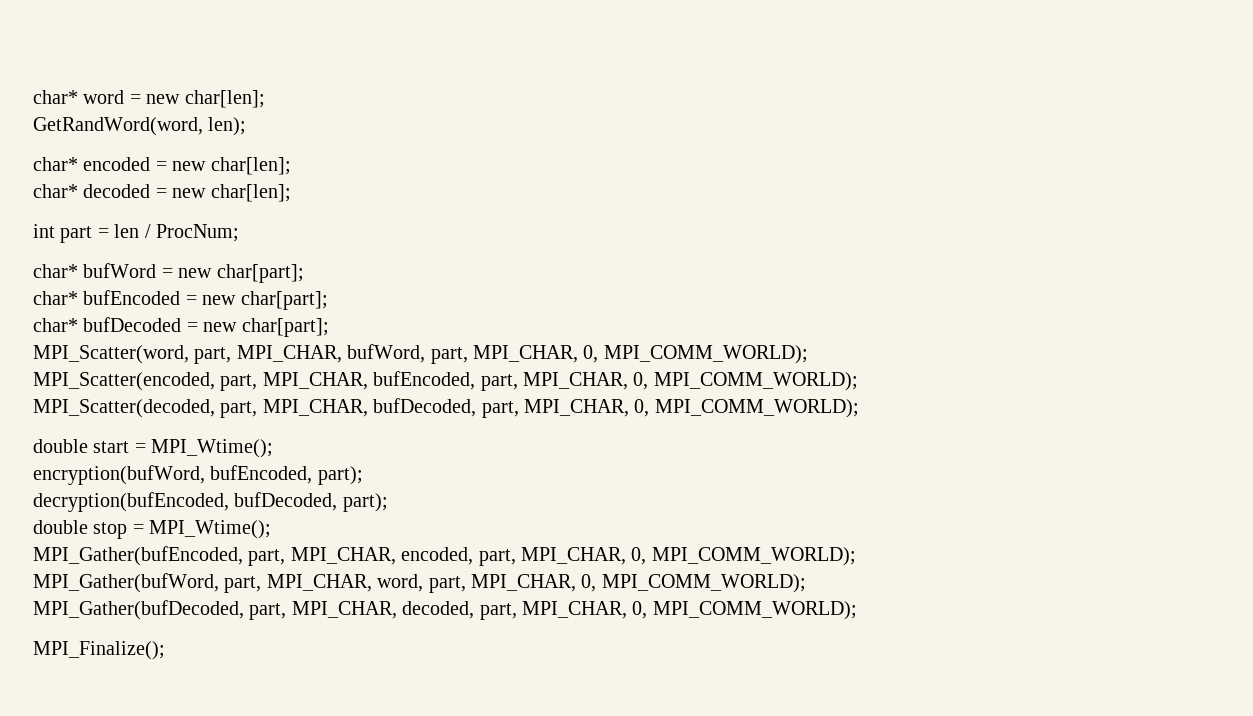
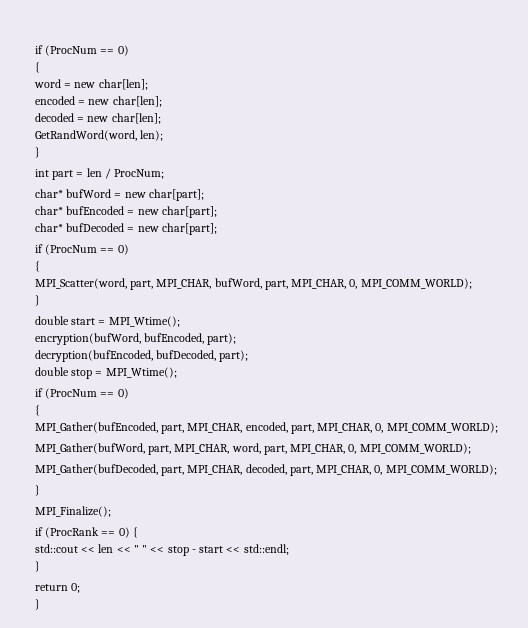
[33,90,78,104] char* -> [35,45,129,56] [35,62,40,73] if (ProcNum == 0) // { //
[33,117,247,136] [33,157,291,175] [33,184,291,202] GetRandWord(word, len); // char* encoded = new char[len]; // char* decoded = new char[len]; -> [35,96,162,107] [35,113,161,124] [35,130,164,141] [35,147,40,158] encoded = new char[len]; // decoded = new char[len]; // GetRandWord(word, len); // }
(329, 327) none -> [35,244,129,255] [35,261,40,272] // if (ProcNum == 0) // {
[33,371,858,391] [33,398,859,418] MPI_Scatter(encoded, part, MPI_CHAR, bufEncoded, part, MPI_CHAR, 0, MPI_COMM_WORLD); // MPI_Scatter(decoded, part, MPI_CHAR, bufDecoded, part, MPI_CHAR, 0, MPI_COMM_WORLD); -> [35,295,40,306] }
(272, 529) none -> [35,388,129,399] [35,405,40,416] // if (ProcNum == 0) // {
(857, 610) none -> [35,485,40,496] // }
(165, 650) none -> [35,527,138,538] [35,544,289,556] [35,561,40,572] [35,583,81,593] [35,599,40,610] // if (ProcRank == 0) { // std::cout << len << " " << stop - start << std::endl; // } // return 0; // }

